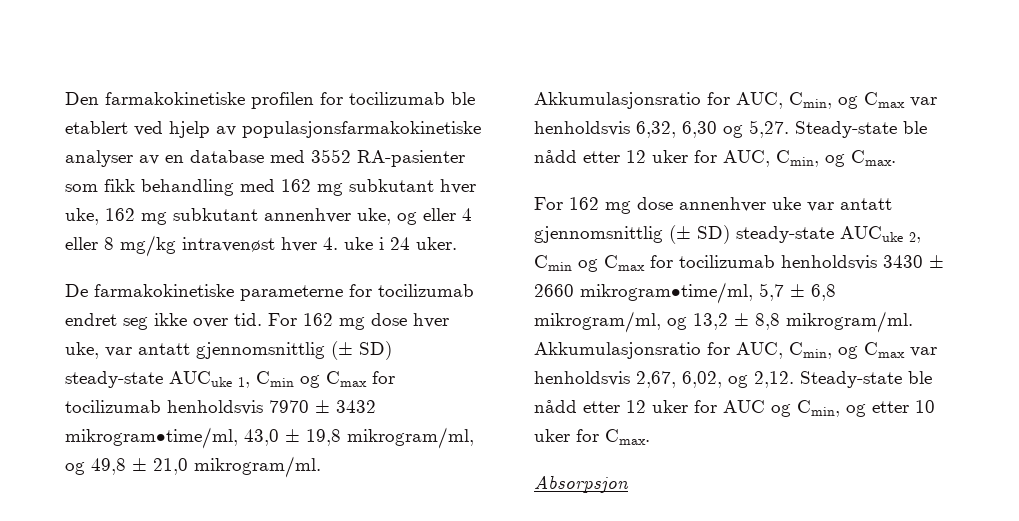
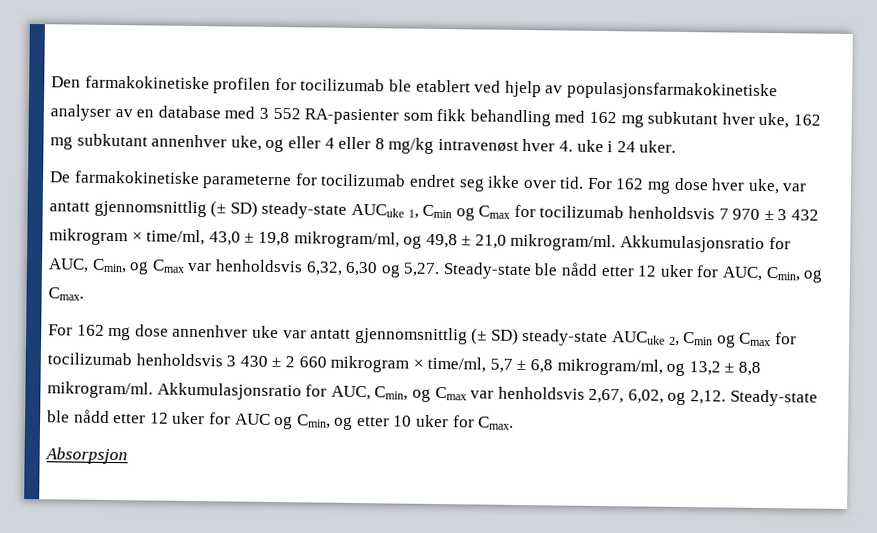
[311,149,351,163] 3552 -> [258,107,301,120] 3 552
[269,400,376,413] [65,427,238,449] 7970 ± 3432 mikrogram•time/ml, -> [718,208,820,221] [49,228,206,246] 7 970 ± 3 432 mikrogram × time/ml,
[883,255,944,268] [534,282,753,304] 3430 ± 2660 mikrogram•time/ml, -> [226,355,487,373] 3 430 ± 2 660 mikrogram × time/ml,

